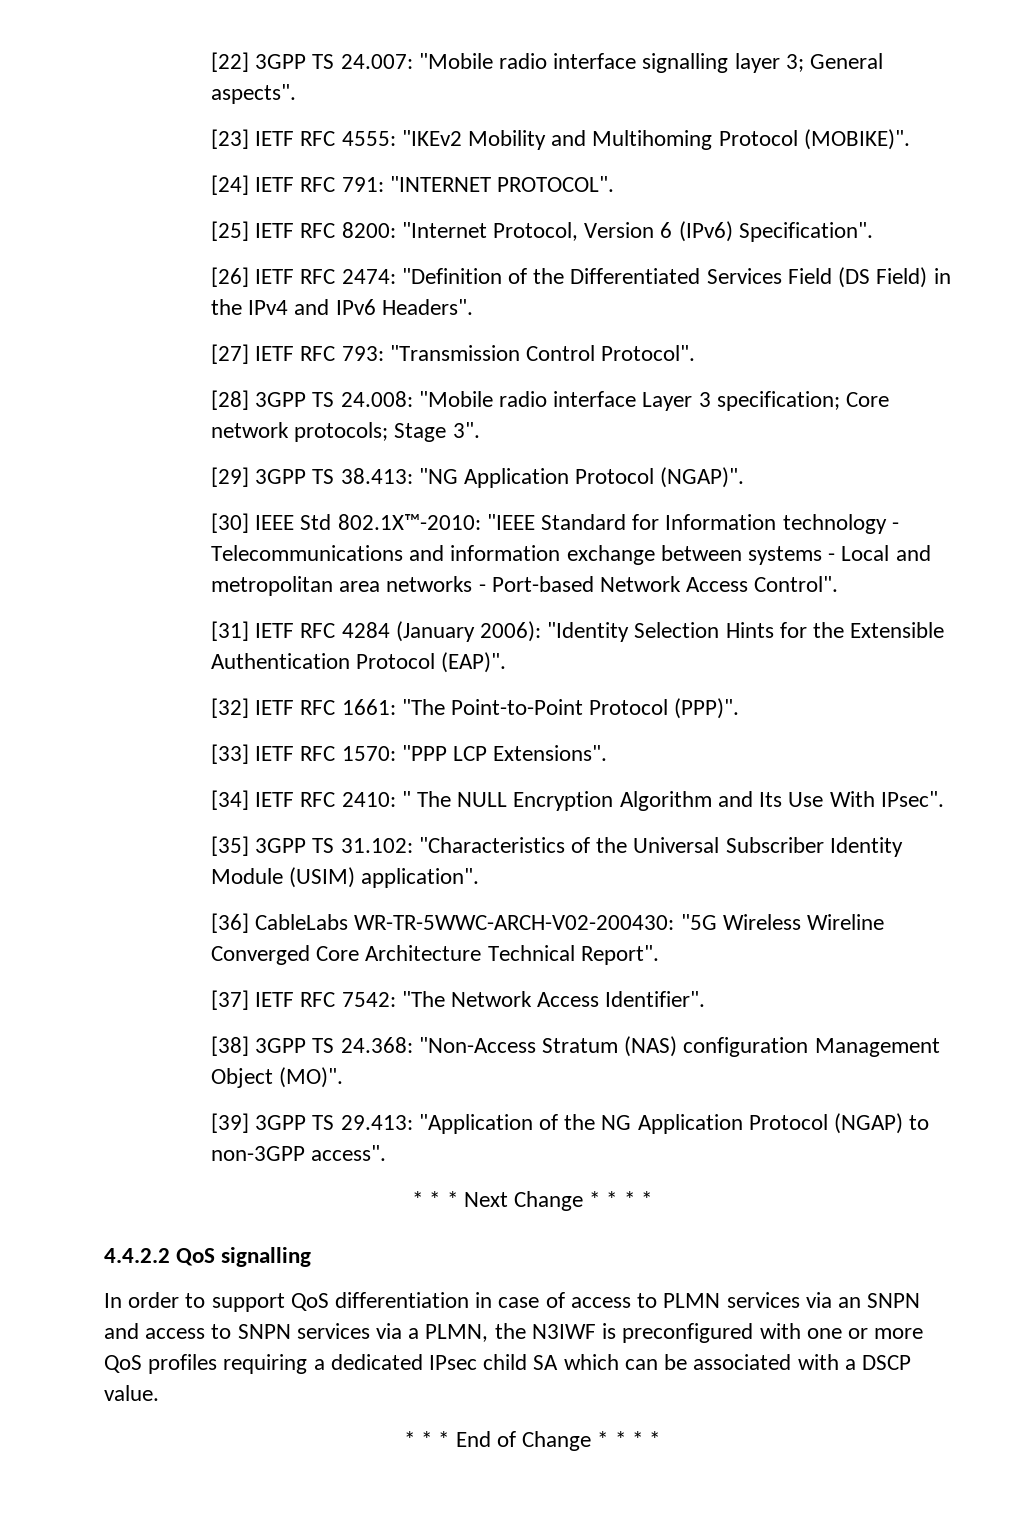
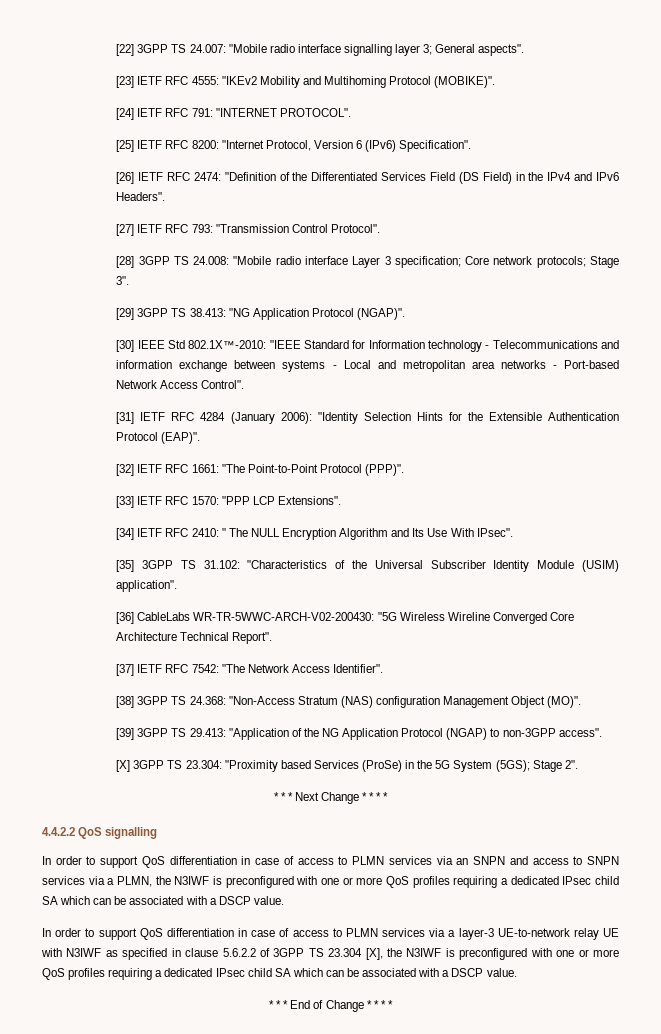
(387, 1153) none -> [116,760,578,772] // [X] 3GPP TS 23.304: "Proximity based Services (ProSe) in the 5G System (5GS); Stage 2".
(159, 1393) none -> [42,928,619,940] [41,948,620,960] [42,968,517,980] // In order to support QoS differentiation in case of access to PLMN services via a layer-3 UE-to-network relay UE with N3IWF as specified in clause 5.6.2.2 of 3GPP TS 23.304 [X], the N3IWF is preconfigured with one or more QoS profiles requiring a dedicated IPsec child SA which can be associated with a DSCP value.

